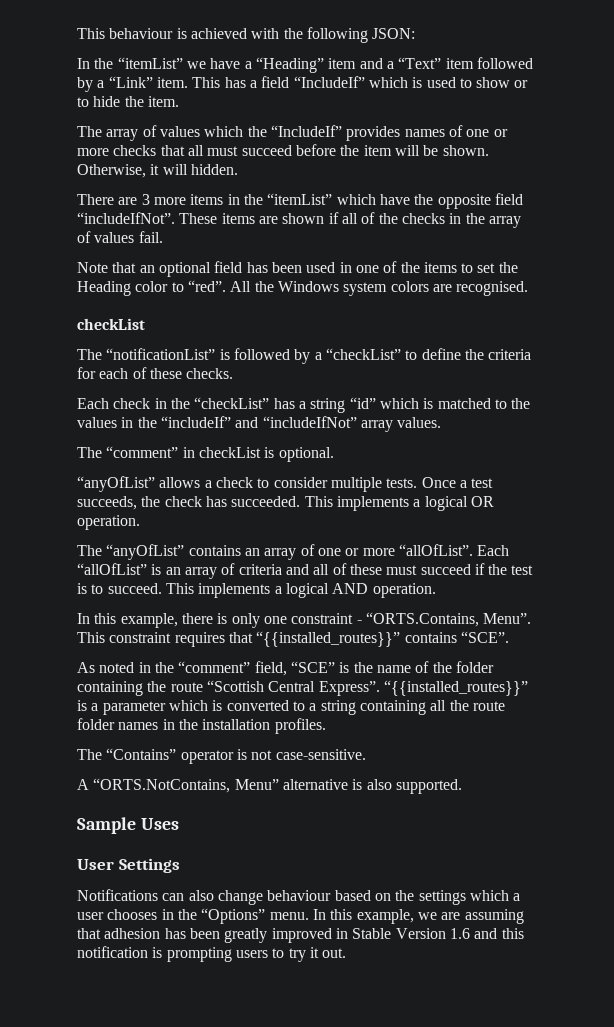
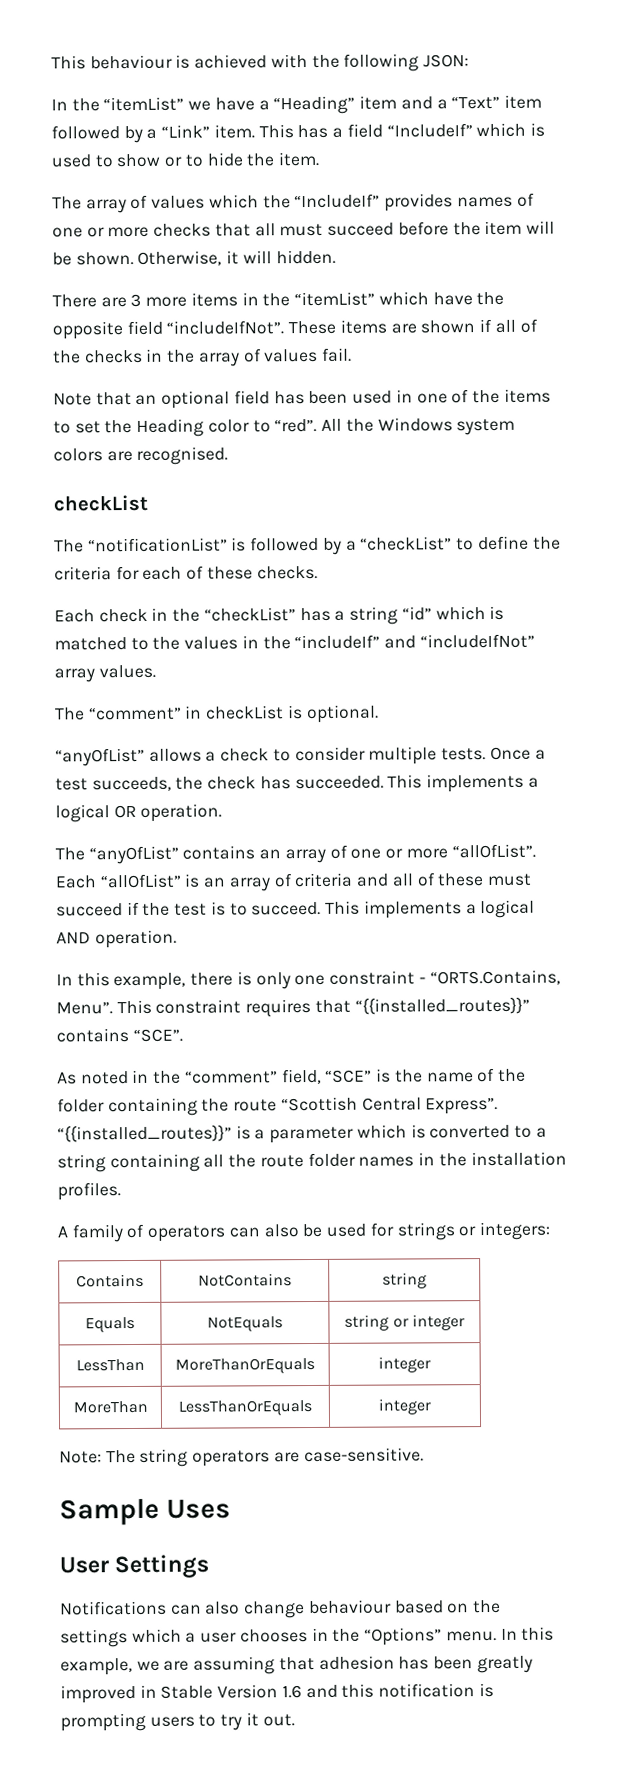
[77,748,366,764] [77,778,462,794] The “Contains” operator is not case-sensitive. // A “ORTS.NotContains, Menu” alternative is also supported. -> [57,1221,550,1243] [76,1273,144,1288] [198,1273,292,1287] [382,1272,427,1289] [85,1316,135,1333] [207,1316,283,1332] [344,1314,465,1331] [75,1358,145,1372] [175,1357,315,1374] [378,1356,431,1373] [72,1400,148,1414] [178,1400,312,1416] [378,1398,431,1415] [59,1447,424,1467] A family of operators can also be used for strings or integers: // Contains | NotContains | string // Equals | NotEquals | string or integer // LessThan | MoreThanOrEquals | integer // MoreThan | LessThanOrEquals | integer // Note: The string operators are case-sensitive.

